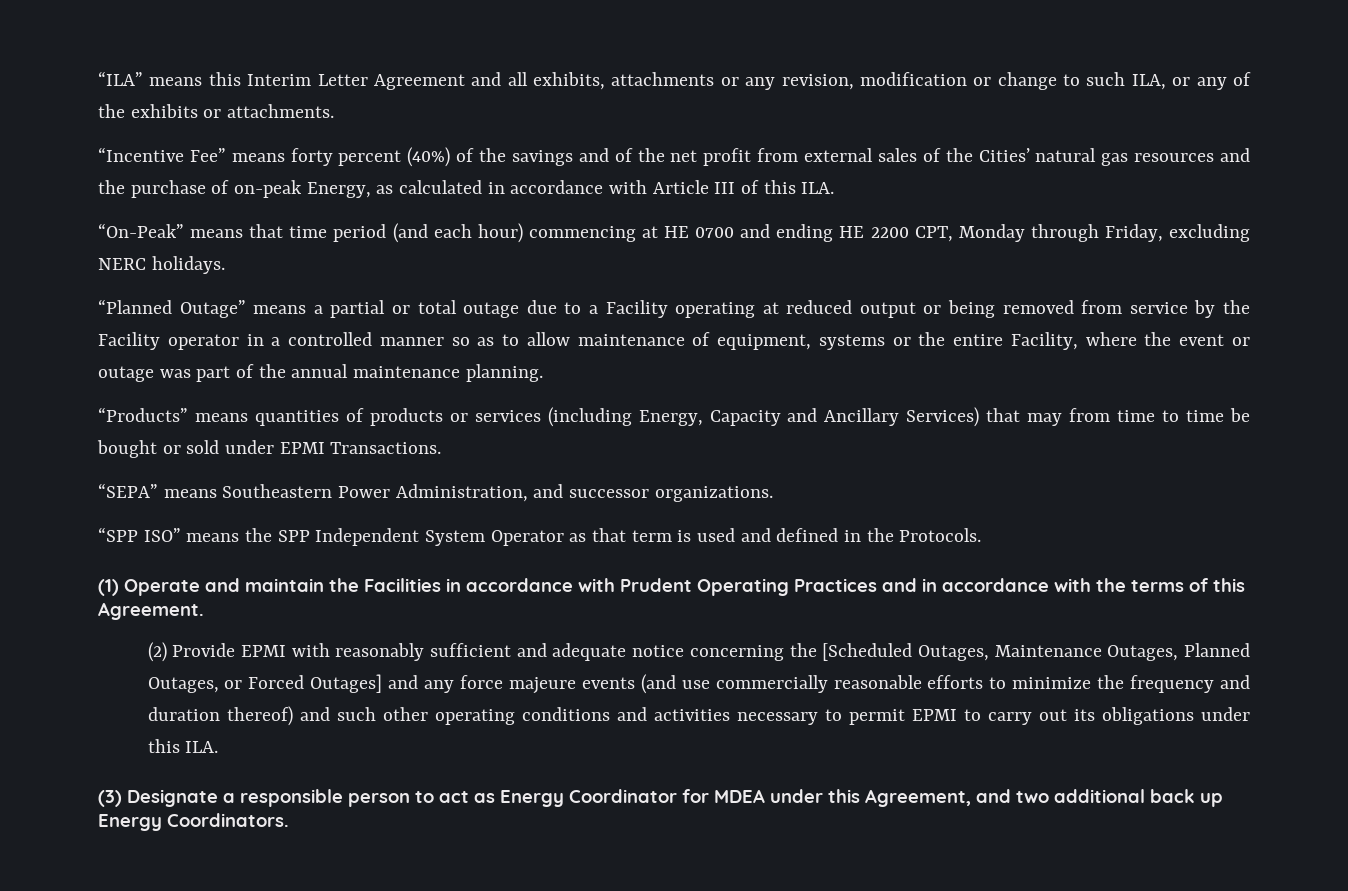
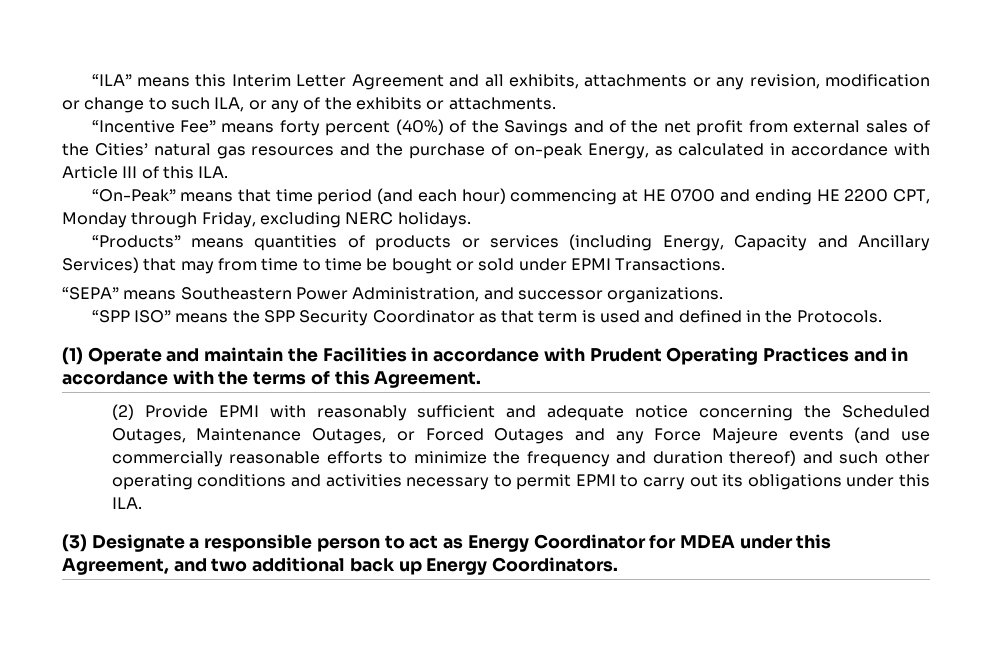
[511,150,573,166] savings -> [504,120,569,136] Savings
[98,299,1250,318] [98,332,1251,350] [98,364,543,382] // “Planned Outage” means a partial or total outage due to a Facility operating at reduced output or being removed from service by the Facility operator in a controlled manner so as to allow maintenance of equipment, systems or the entire Facility, where the event or outage was part of the annual maintenance planning. -> (471, 220) none
[315,528,564,546] Independent System Operator -> [299,310,475,326] Security Coordinator
[822,643,913,661] [Scheduled -> [842,405,931,418] Scheduled
[1184,643,1251,657] [147,677,219,693] Planned Outages, -> (387, 436) none
[310,674,383,693] Outages] -> [494,428,565,444] Outages
[460,675,576,694] force majeure -> [654,428,778,444] Force Majeure

